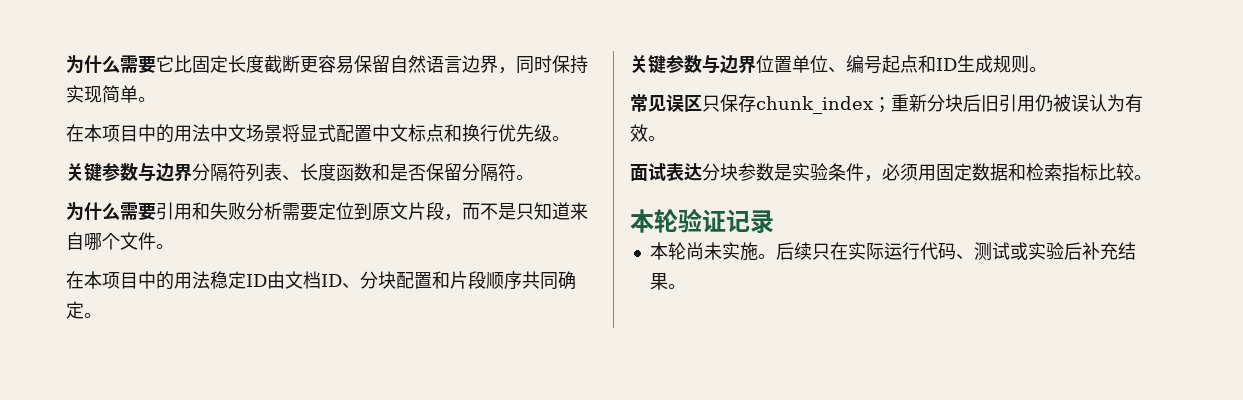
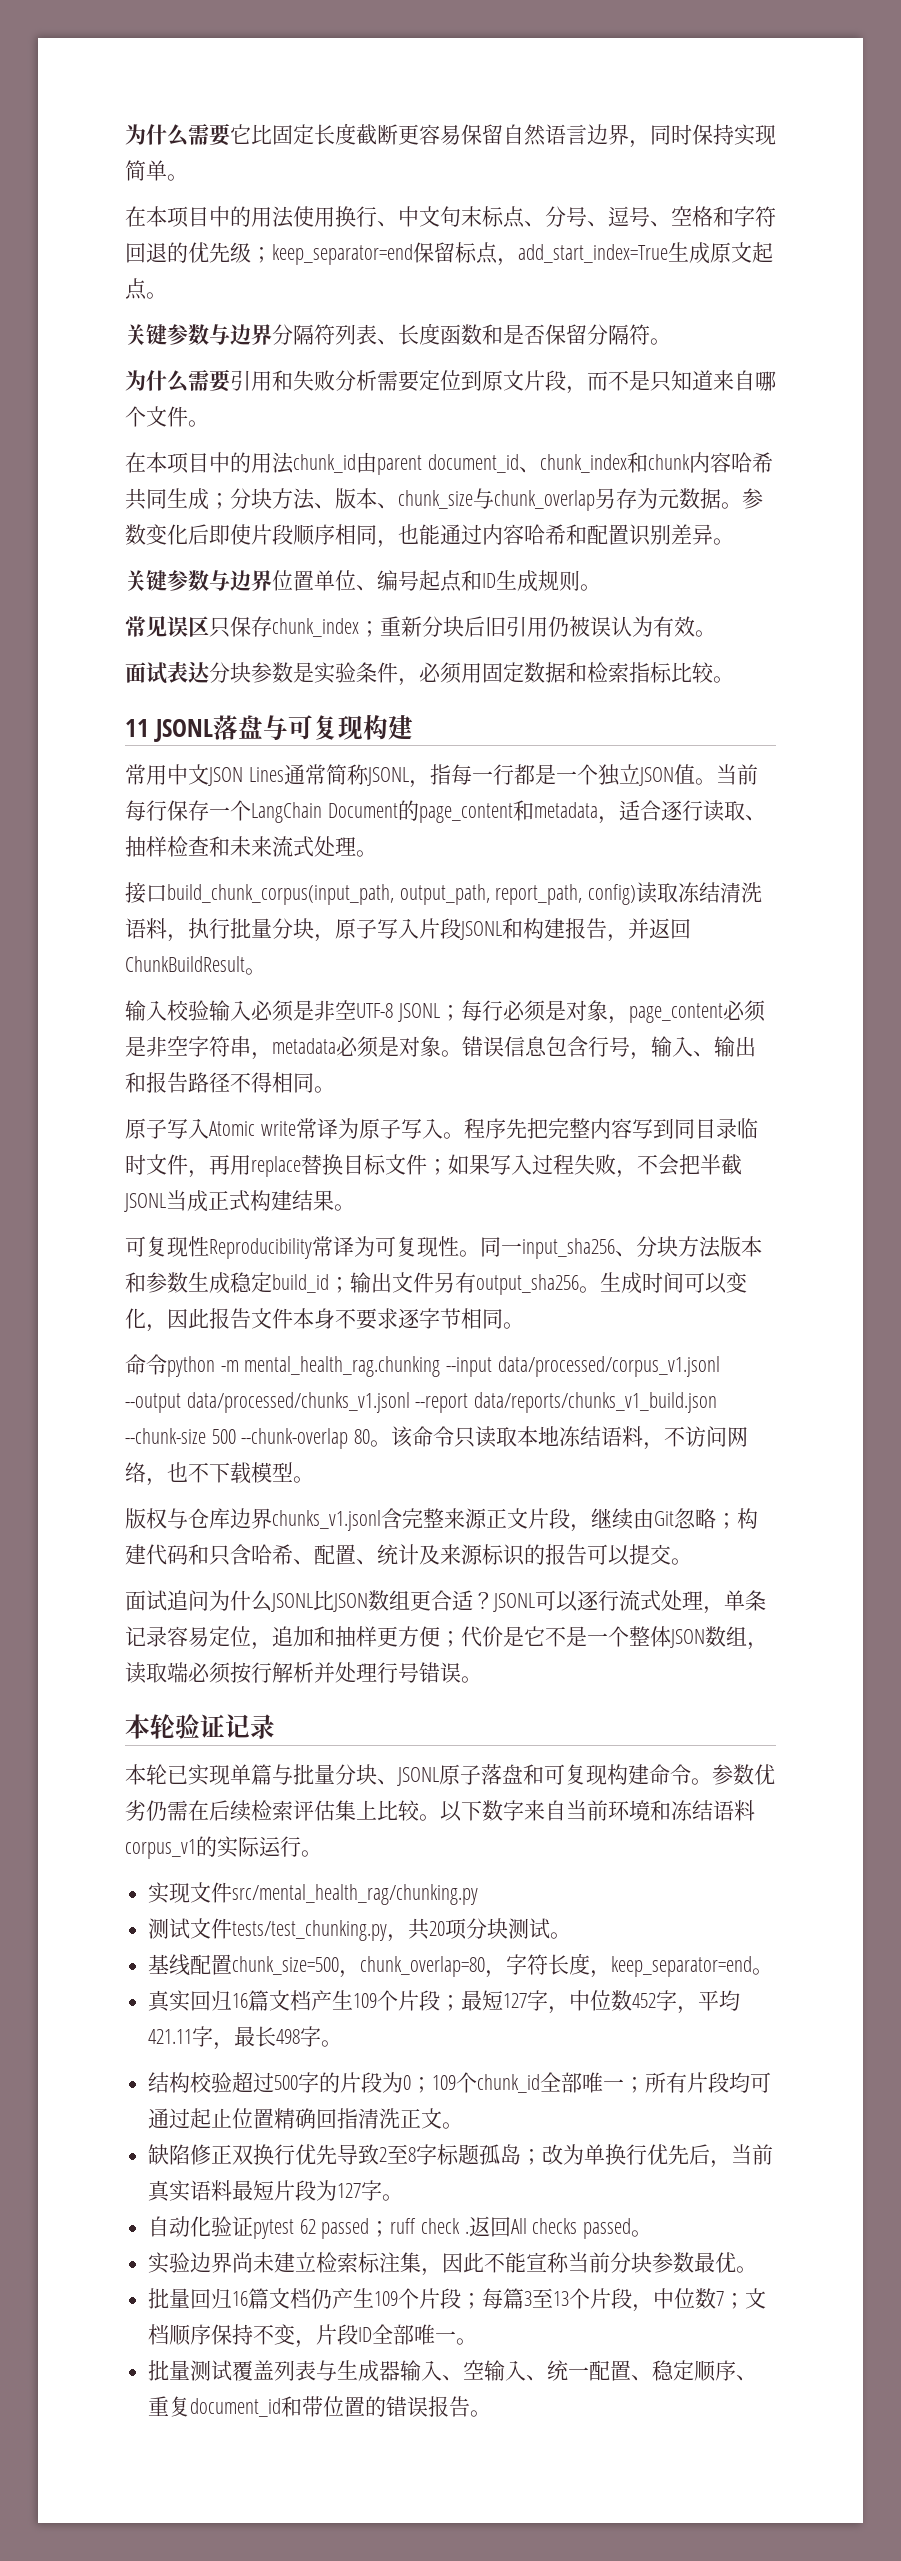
[210,124,552,142] 中文场景将显式配置中文标点和换行优先级 -> [293,206,776,228] [125,242,773,266] [125,278,147,300] 使用换行、中文句末标点、分号、逗号、空格和字符回退的优先级；keep_separator=end保留标点，add_start_index=True生成原文起点
[210,271,576,290] [66,301,84,319] 稳定ID由文档ID、分块配置和片段顺序共同确定 -> [293,452,773,475] [125,488,763,511] [125,524,713,548] chunk_id由parent document_id、chunk_index和chunk内容哈希共同生成；分块方法、版本、chunk_size与chunk_overlap另存为元数据。参数变化后即使片段顺序相同，也能通过内容哈希和配置识别差异
[630,208,774,234] [649,242,1136,261] [649,273,668,290] 本轮验证记录 // 本轮尚未实施。后续只在实际运行代码、测试或实验后补充结果 -> [125,714,413,742] [125,764,758,788] [125,800,766,824] [125,836,377,857] [125,882,763,905] [125,918,691,942] [125,956,266,975] [125,1000,766,1024] [125,1036,756,1060] [125,1072,335,1093] [125,1118,758,1139] [125,1154,742,1178] [124,1190,355,1212] [125,1236,762,1259] [125,1272,747,1295] [125,1308,524,1332] [125,1354,720,1377] [125,1392,718,1413] [125,1426,749,1450] [125,1462,314,1486] [125,1508,758,1532] [125,1544,692,1566] [125,1590,766,1614] [125,1626,768,1650] [125,1662,482,1684] [125,1714,275,1739] [125,1764,775,1786] [125,1800,755,1822] [125,1836,322,1859] [148,1882,479,1905] [148,1918,572,1942] [148,1953,774,1978] [148,1990,741,2014] [148,2026,343,2050] [148,2072,772,2093] [148,2108,464,2129] [148,2144,774,2168] [148,2180,404,2202] [148,2216,653,2239] [148,2252,758,2276] [148,2288,767,2312] [148,2324,478,2348] [148,2360,758,2382] [148,2396,471,2417] 11 JSONL落盘与可复现构建 // 常用中文JSON Lines通常简称JSONL，指每一行都是一个独立JSON值。当前每行保存一个LangChain Document的page_content和metadata，适合逐行读取、抽样检查和未来流式处理。 // 接口build_chunk_corpus(input_path, output_path, report_path, config)读取冻结清洗语料，执行批量分块，原子写入片段JSONL和构建报告，并返回ChunkBuildResult。 // 输入校验输入必须是非空UTF-8 JSONL；每行必须是对象，page_content必须是非空字符串，metadata必须是对象。错误信息包含行号，输入、输出和报告路径不得相同。 // 原子写入Atomic write常译为原子写入。程序先把完整内容写到同目录临时文件，再用replace替换目标文件；如果写入过程失败，不会把半截JSONL当成正式构建结果。 // 可复现性Reproducibility常译为可复现性。同一input_sha256、分块方法版本和参数生成稳定build_id；输出文件另有output_sha256。生成时间可以变化，因此报告文件本身不要求逐字节相同。 // 命令python -m mental_health_rag.chunking --input data/processed/corpus_v1.jsonl --output data/processed/chunks_v1.jsonl --report data/reports/chunks_v1_build.json --chunk-size 500 --chunk-overlap 80。该命令只读取本地冻结语料，不访问网络，也不下载模型。 // 版权与仓库边界chunks_v1.jsonl含完整来源正文片段，继续由Git忽略；构建代码和只含哈希、配置、统计及来源标识的报告可以提交。 // 面试追问为什么JSONL比JSON数组更合适？JSONL可以逐行流式处理，单条记录容易定位，追加和抽样更方便；代价是它不是一个整体JSON数组，读取端必须按行解析并处理行号错误。 // 本轮验证记录 // 本轮已实现单篇与批量分块、JSONL原子落盘和可复现构建命令。参数优劣仍需在后续检索评估集上比较。以下数字来自当前环境和冻结语料corpus_v1的实际运行。 // 实现文件src/mental_health_rag/chunking.py // 测试文件tests/test_chunking.py，共20项分块测试。 // 基线配置chunk_size=500，chunk_overlap=80，字符长度，keep_separator=end。 // 真实回归16篇文档产生109个片段；最短127字，中位数452字，平均421.11字，最长498字。 // 结构校验超过500字的片段为0；109个chunk_id全部唯一；所有片段均可通过起止位置精确回指清洗正文。 // 缺陷修正双换行优先导致2至8字标题孤岛；改为单换行优先后，当前真实语料最短片段为127字。 // 自动化验证pytest 62 passed；ruff check .返回All checks passed。 // 实验边界尚未建立检索标注集，因此不能宣称当前分块参数最优。 // 批量回归16篇文档仍产生109个片段；每篇3至13个片段，中位数7；文档顺序保持不变，片段ID全部唯一。 // 批量测试覆盖列表与生成器输入、空输入、统一配置、稳定顺序、重复document_id和带位置的错误报告

